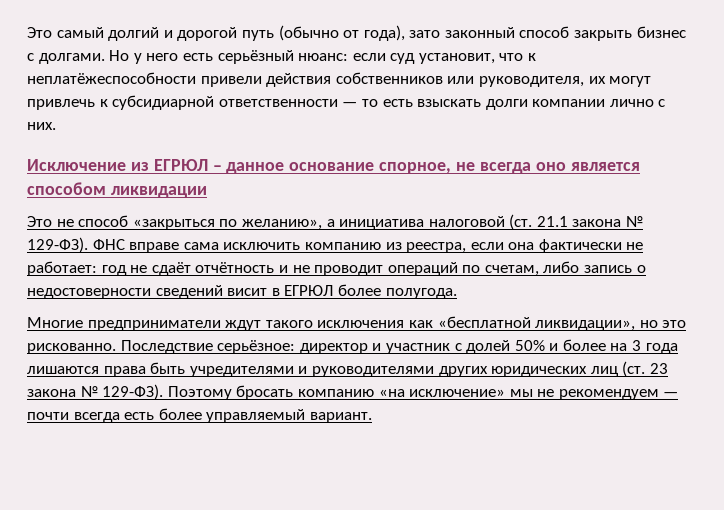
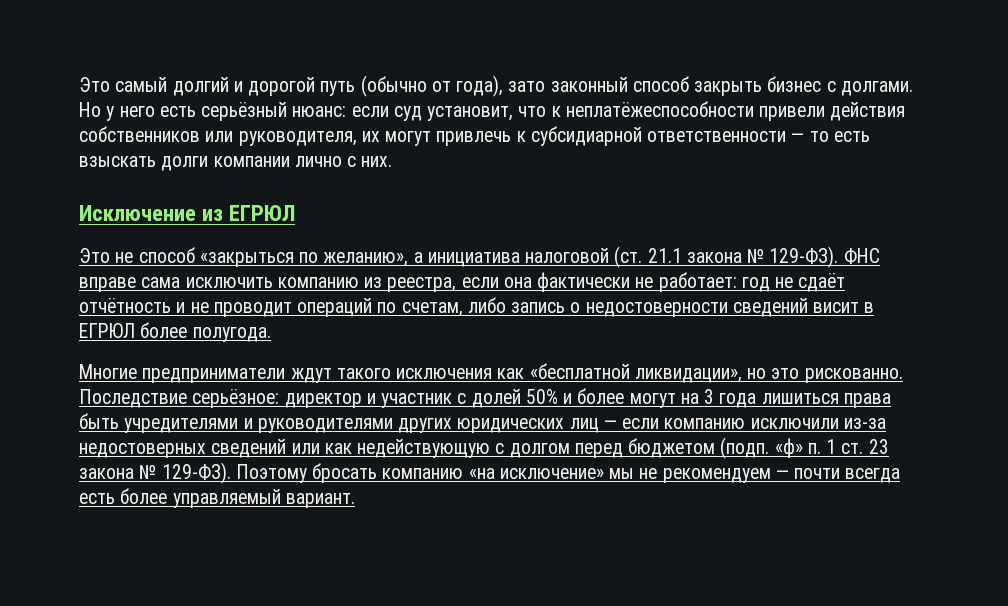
[212,162,640,174] [27,182,207,198] – данное основание спорное, не всегда оно является способом ликвидации -> (296, 213) none
(606, 345) none -> [629,393,676,408] могут
[27,366,99,374] лишаются -> [761,393,839,404] лишиться
[622,361,646,377] (ст. -> [603,418,886,429] [79,437,864,459] — если компанию исключили из-за недостоверных сведений или как недействующую с долгом перед бюджетом (подп. «ф» п. 1 ст.

